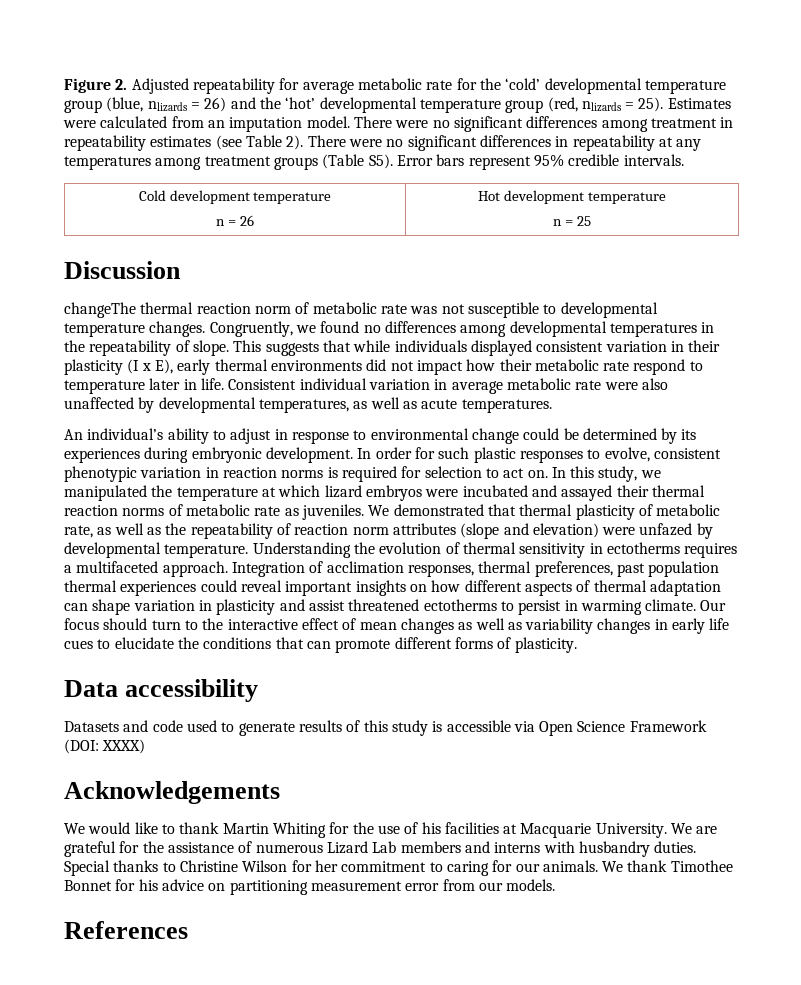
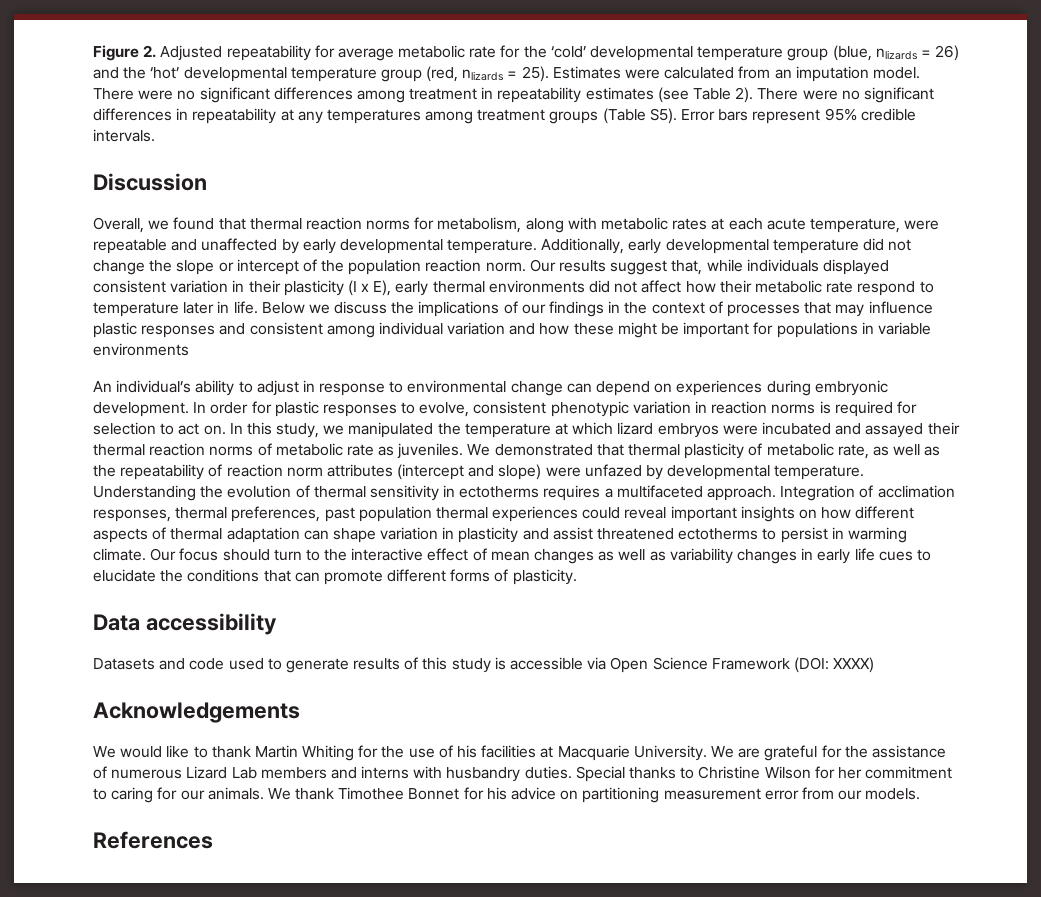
[138,190,332,204] [216,215,254,226] [478,190,666,204] [553,216,591,226] [64,261,181,279] [64,302,658,318] [64,321,715,337] [64,340,351,356] // Cold development temperature // n = 26 | Hot development temperature // n = 25 // Discussion // changeThe thermal reaction norm of metabolic rate was not susceptible to developmental temperature changes. Congruently, we found no differences among developmental temperatures in the repeatability of slope. This suggests that -> [93,173,207,191] [93,217,940,233] [93,238,912,254] [93,259,703,275] // Discussion // Overall, we found that thermal reaction norms for metabolism, along with metabolic rates at each acute temperature, were repeatable and unaffected by early developmental temperature. Additionally, early developmental temperature did not change the slope or intercept of the population reaction norm. Our results suggest that,
[416,360,463,375] impact -> [641,280,682,293] affect
[228,378,668,394] [64,397,552,413] Consistent individual variation in average metabolic rate were also unaffected by developmental temperatures, as well as acute temperatures. -> [261,301,933,317] [93,322,931,338] [93,343,189,356] Below we discuss the implications of our findings in the context of processes that may influence plastic responses and consistent among individual variation and how these might be important for populations in variable environments
[523,428,697,444] could be determined by its -> [566,381,673,396] can depend on
[438,447,470,459] such -> (272, 407) none
[460,523,599,539] (slope and elevation) -> [397,464,542,480] (intercept and slope)

